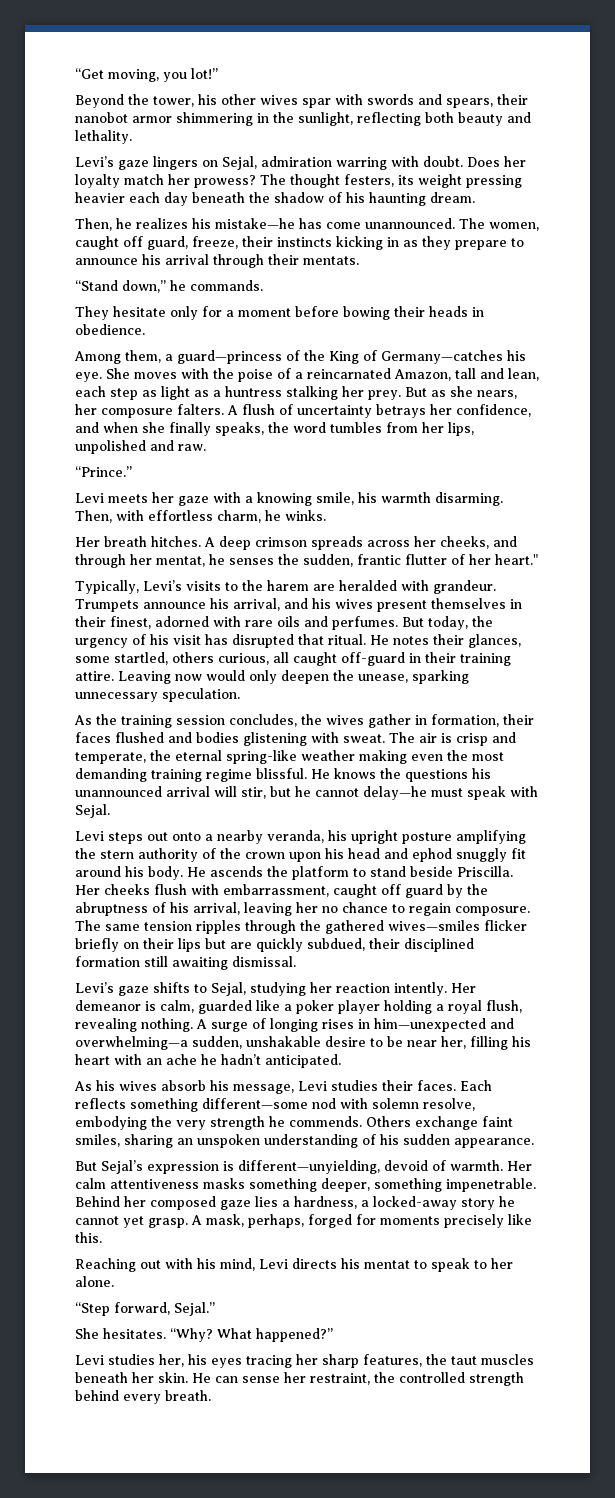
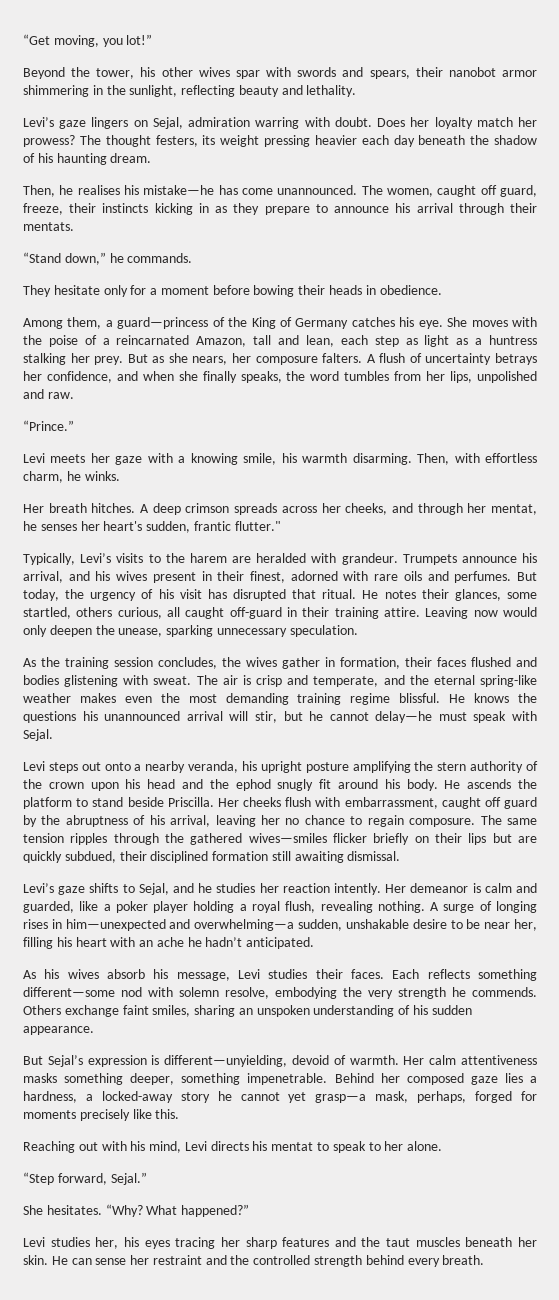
[425,112,454,123] both -> (236, 91) none
[136,218,188,229] realizes -> [77,185,120,195] realises
[381,350,503,364] Germany—catches -> [295,317,395,329] Germany catches
[278,554,538,567] the sudden, frantic flutter of her heart." -> [80,521,281,533] her heart's sudden, frantic flutter."
[431,598,506,609] themselves -> (196, 577) none
(146, 758) none -> [383,675,405,685] and
[359,750,407,764] making -> [79,693,116,703] makes
[412,848,507,862] ephod snuggly -> [209,779,314,791] the ephod snugly
[250,982,306,996] studying -> [173,883,256,893] and he studies
[160,1000,252,1014] calm, guarded -> [484,883,537,893] [23,901,74,913] calm and guarded,
[148,1215,202,1228] grasp. A -> [315,1094,367,1103] grasp—a
[363,1354,422,1367] features, -> [282,1237,356,1247] features and
[310,1373,370,1385] restraint, -> [152,1255,227,1265] restraint and

